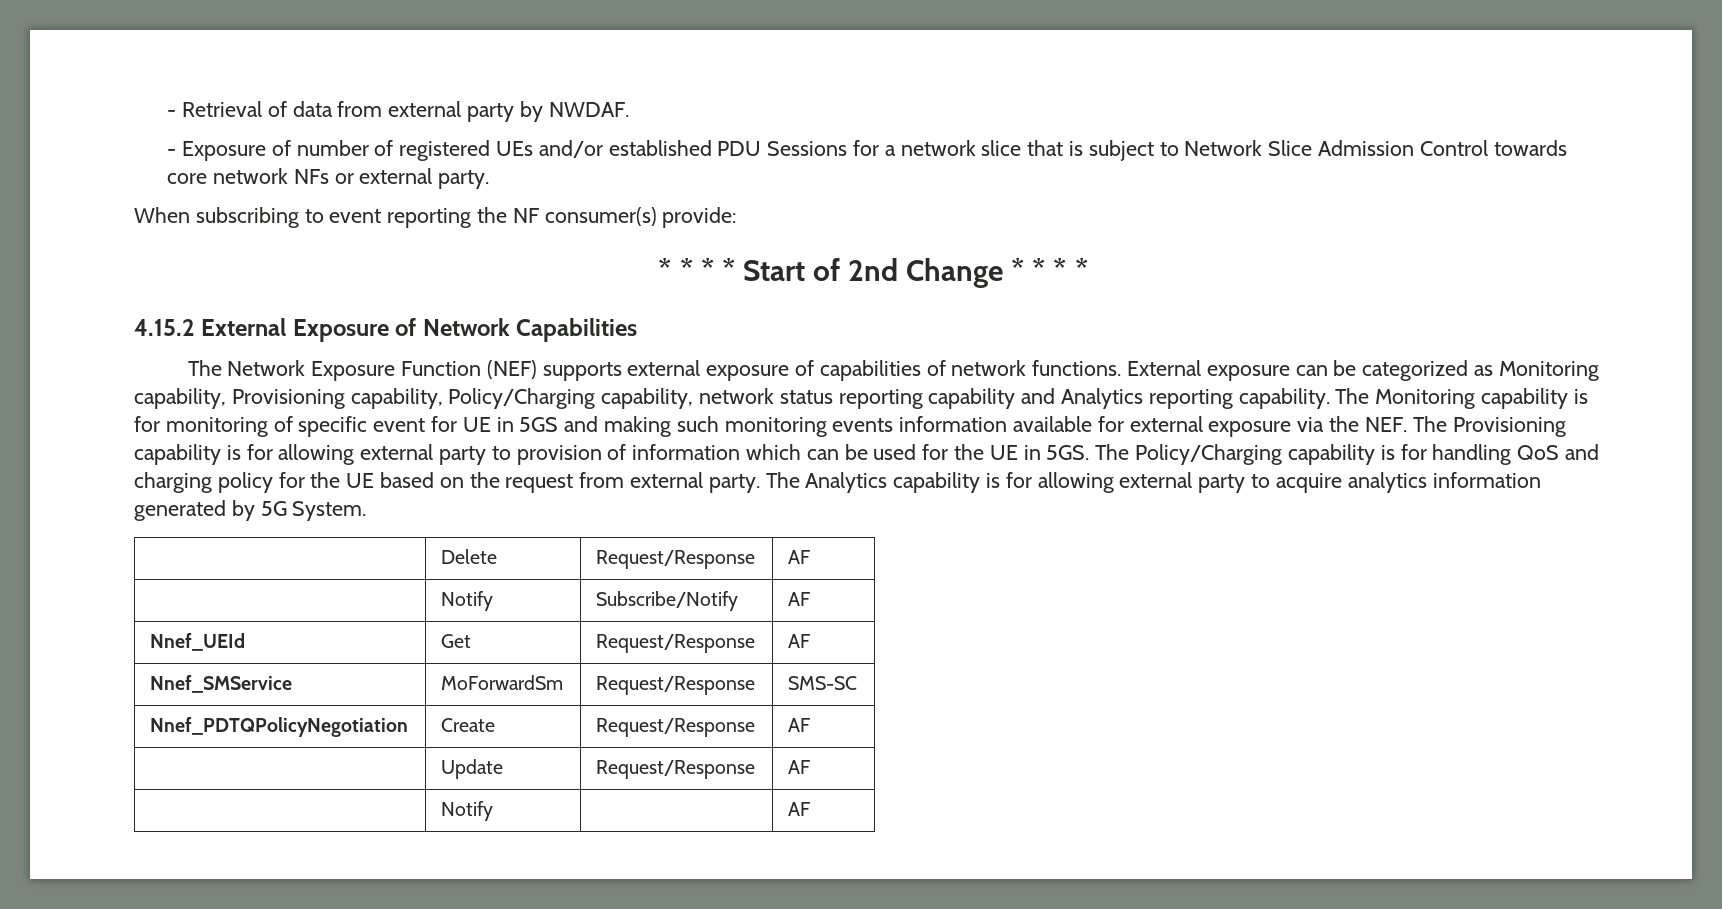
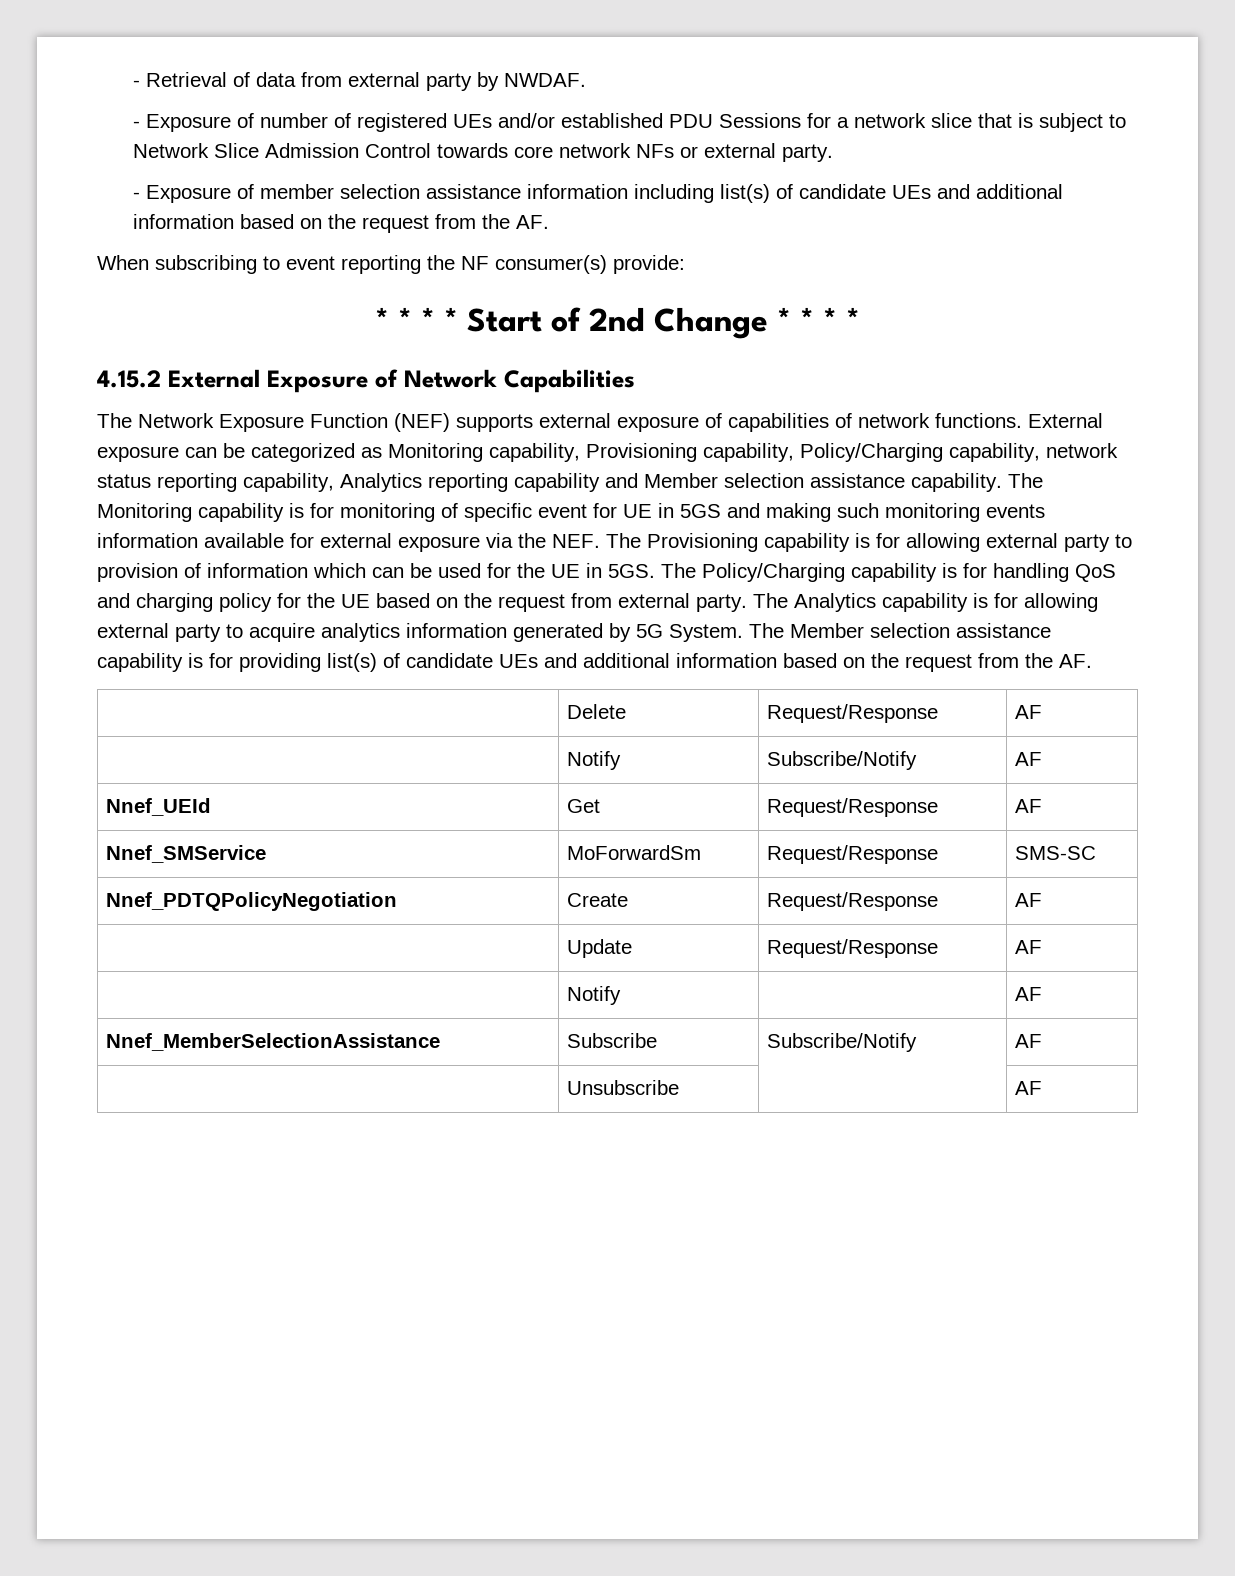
(490, 179) none -> [132,184,1063,203] [132,214,549,233] // - Exposure of member selection assistance information including list(s) of candidate UEs and additional information based on the request from the AF.
[928,388,1233,409] capability and Analytics reporting -> [243,473,905,492] capability, Analytics reporting capability and Member selection assistance
(367, 511) none -> [749,623,1051,638] [97,653,1092,672] The Member selection assistance capability is for providing list(s) of candidate UEs and additional information based on the request from the AF.
(811, 809) none -> [105,1033,440,1051] [566,1033,657,1048] [766,1033,917,1052] [1014,1034,1042,1048] [566,1080,679,1095] [1014,1081,1042,1095] // Nnef_MemberSelectionAssistance | Subscribe | Subscribe/Notify | AF // | Unsubscribe | | AF

